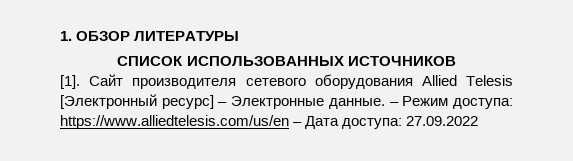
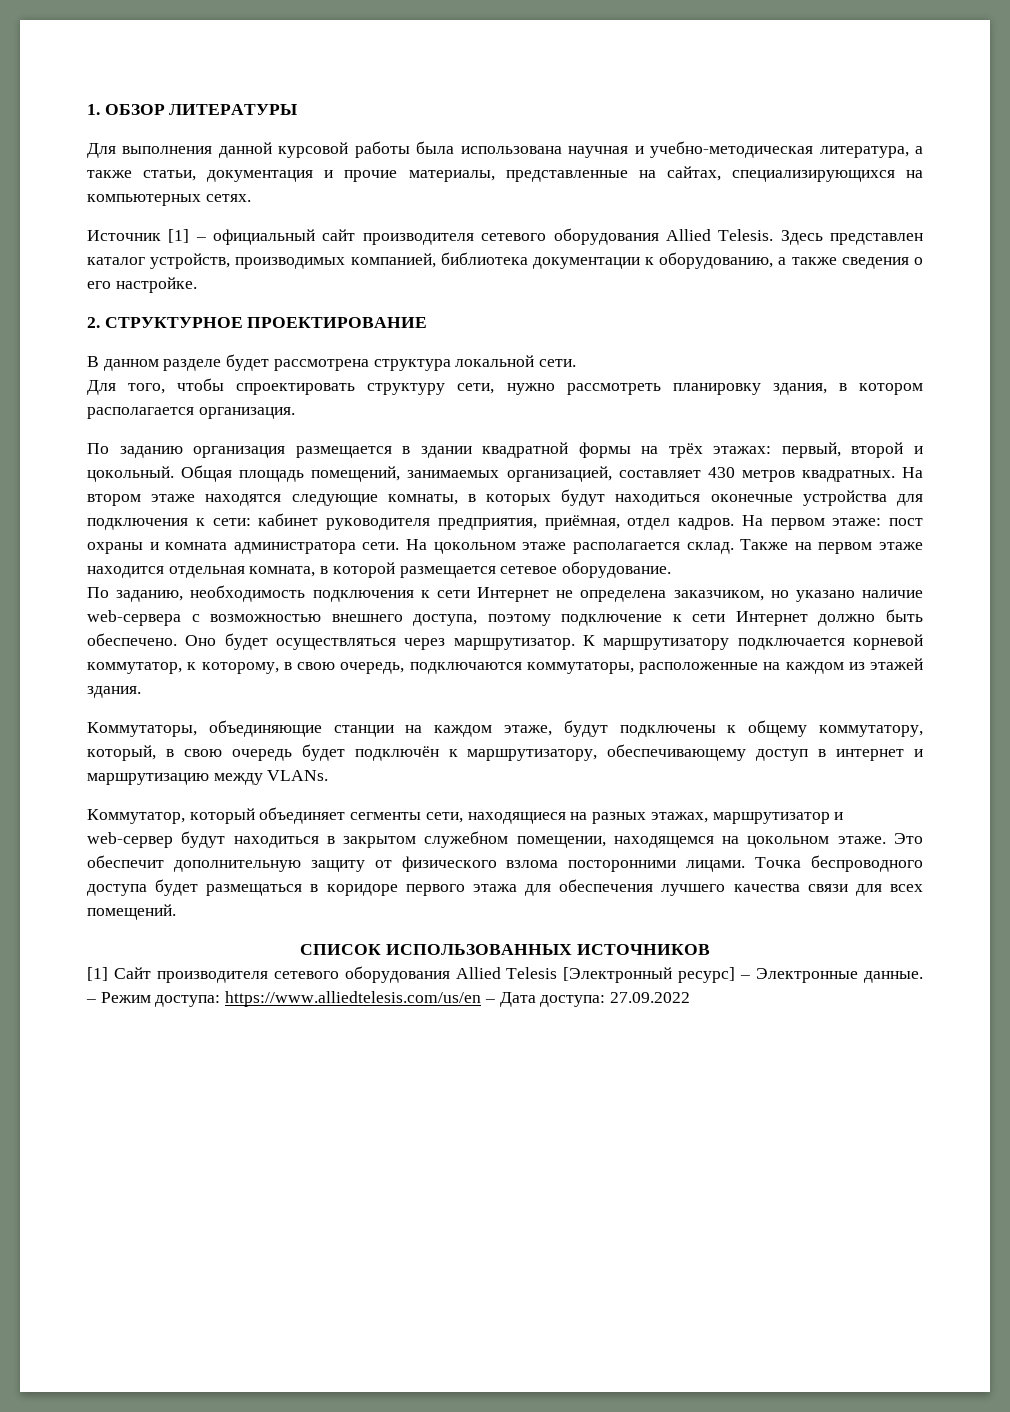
(240, 36) none -> [87,141,924,158] [87,166,924,182] [87,194,251,206] [87,228,923,245] [87,252,924,269] [87,277,197,293] [87,317,428,328] [87,354,577,371] [87,378,923,395] [87,407,295,419] [87,442,924,458] [87,465,924,482] [87,489,924,506] [87,513,923,530] [87,539,924,554] [87,561,672,578] [87,585,923,602] [87,609,923,626] [87,633,923,650] [87,658,923,674] [87,686,141,698] [87,720,923,737] [87,744,923,761] [87,770,329,785] [87,807,844,824] [87,831,923,848] [87,855,924,872] [87,879,924,896] [87,904,176,920] // Для выполнения данной курсовой работы была использована научная и учебно-методическая литература, а также статьи, документация и прочие материалы, представленные на сайтах, специализирующихся на компьютерных сетях. // Источник [1] – официальный сайт производителя сетевого оборудования Allied Telesis. Здесь представлен каталог устройств, производимых компанией, библиотека документации к оборудованию, а также сведения о его настройке. // 2. СТРУКТУРНОЕ ПРОЕКТИРОВАНИЕ // В данном разделе будет рассмотрена структура локальной сети. // Для того, чтобы спроектировать структуру сети, нужно рассмотреть планировку здания, в котором располагается организация. // По заданию организация размещается в здании квадратной формы на трёх этажах: первый, второй и цокольный. Общая площадь помещений, занимаемых организацией, составляет 430 метров квадратных. На втором этаже находятся следующие комнаты, в которых будут находиться оконечные устройства для подключения к сети: кабинет руководителя предприятия, приёмная, отдел кадров. На первом этаже: пост охраны и комната администратора сети. На цокольном этаже располагается склад. Также на первом этаже находится отдельная комната, в которой размещается сетевое оборудование. // По заданию, необходимость подключения к сети Интернет не определена заказчиком, но указано наличие web-сервера с возможностью внешнего доступа, поэтому подключение к сети Интернет должно быть обеспечено. Оно будет осуществляться через маршрутизатор. К маршрутизатору подключается корневой коммутатор, к которому, в свою очередь, подключаются коммутаторы, расположенные на каждом из этажей здания. // Коммутаторы, объединяющие станции на каждом этаже, будут подключены к общему коммутатору, который, в свою очередь будет подключён к маршрутизатору, обеспечивающему доступ в интернет и маршрутизацию между VLANs. // Коммутатор, который объединяет сегменты сети, находящиеся на разных этажах, маршрутизатор и web-сервер будут находиться в закрытом служебном помещении, находящемся на цокольном этаже. Это обеспечит дополнительную защиту от физического взлома посторонними лицами. Точка беспроводного доступа будет размещаться в коридоре первого этажа для обеспечения лучшего качества связи для всех помещений.
[60,75,80,89] [1]. -> [87,967,108,981] [1]

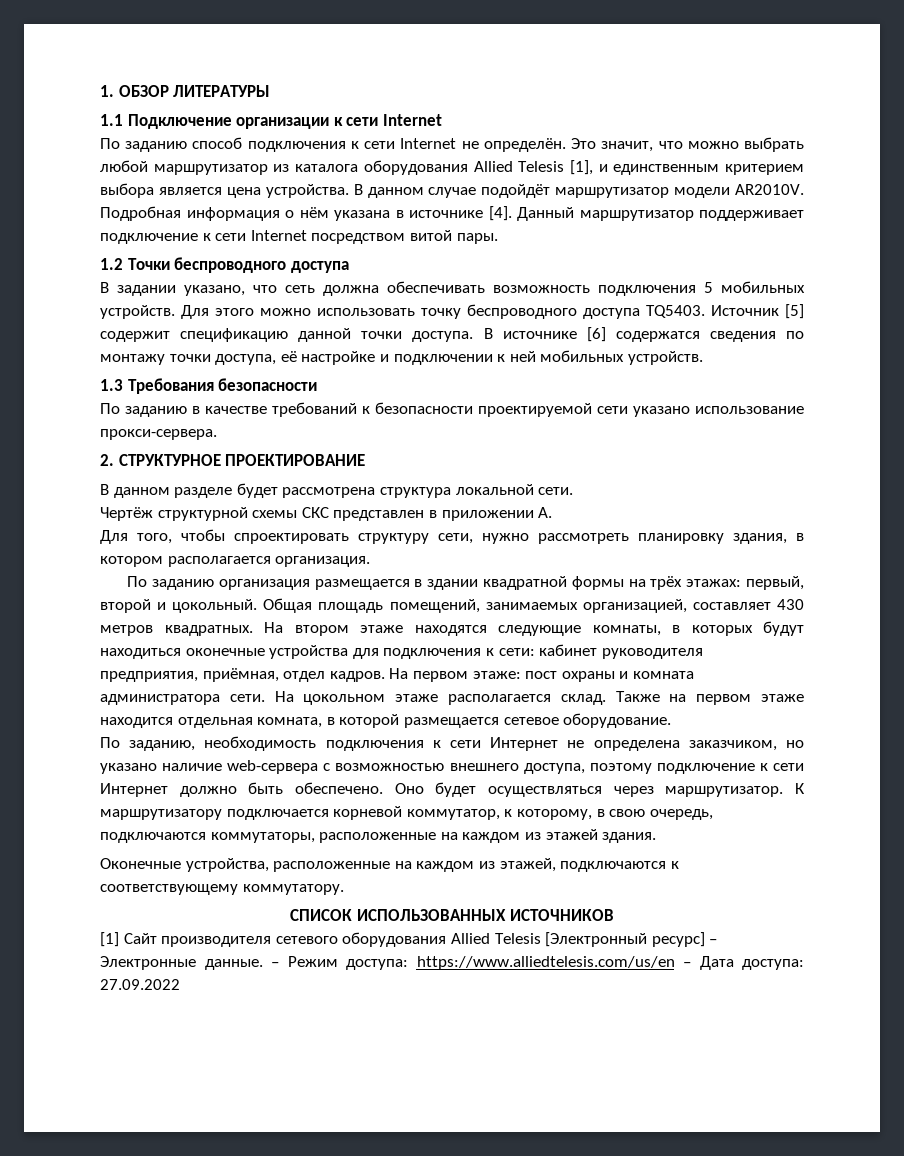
[87,141,924,158] [87,166,924,182] [87,194,251,206] [87,228,923,245] [87,252,924,269] [87,277,197,293] Для выполнения данной курсовой работы была использована научная и учебно-методическая литература, а также статьи, документация и прочие материалы, представленные на сайтах, специализирующихся на компьютерных сетях. // Источник [1] – официальный сайт производителя сетевого оборудования Allied Telesis. Здесь представлен каталог устройств, производимых компанией, библиотека документации к оборудованию, а также сведения о его настройке. -> [100,114,442,129] [100,137,804,152] [100,160,804,175] [100,183,804,198] [100,206,804,221] [100,230,498,244] [100,257,349,273] [100,281,805,296] [100,304,804,319] [100,327,805,342] [100,350,703,365] [100,378,318,394] [100,402,804,417] [100,429,217,440] 1.1 Подключение организации к сети Internet // По заданию способ подключения к сети Internet не определён. Это значит, что можно выбрать любой маршрутизатор из каталога оборудования Allied Telesis [1], и единственным критерием выбора является цена устройства. В данном случае подойдёт маршрутизатор модели AR2010V. Подробная информация о нём указана в источнике [4]. Данный маршрутизатор поддерживает подключение к сети Internet посредством витой пары. // 1.2 Точки беспроводного доступа // В задании указано, что сеть должна обеспечивать возможность подключения 5 мобильных устройств. Для этого можно использовать точку беспроводного доступа TQ5403. Источник [5] содержит спецификацию данной точки доступа. В источнике [6] содержатся сведения по монтажу точки доступа, её настройке и подключении к ней мобильных устройств. // 1.3 Требования безопасности // По заданию в качестве требований к безопасности проектируемой сети указано использование прокси-сервера.
(577, 363) none -> [100,507,553,521] // Чертёж структурной схемы СКС представлен в приложении А.
[87,720,923,737] [87,744,923,761] [87,770,329,785] [87,807,844,824] [87,831,923,848] [87,855,924,872] [87,879,924,896] [87,904,176,920] Коммутаторы, объединяющие станции на каждом этаже, будут подключены к общему коммутатору, который, в свою очередь будет подключён к маршрутизатору, обеспечивающему доступ в интернет и маршрутизацию между VLANs. // Коммутатор, который объединяет сегменты сети, находящиеся на разных этажах, маршрутизатор и web-сервер будут находиться в закрытом служебном помещении, находящемся на цокольном этаже. Это обеспечит дополнительную защиту от физического взлома посторонними лицами. Точка беспроводного доступа будет размещаться в коридоре первого этажа для обеспечения лучшего качества связи для всех помещений. -> [100,858,679,872] [100,884,344,895] Оконечные устройства, расположенные на каждом из этажей, подключаются к соответствующему коммутатору.

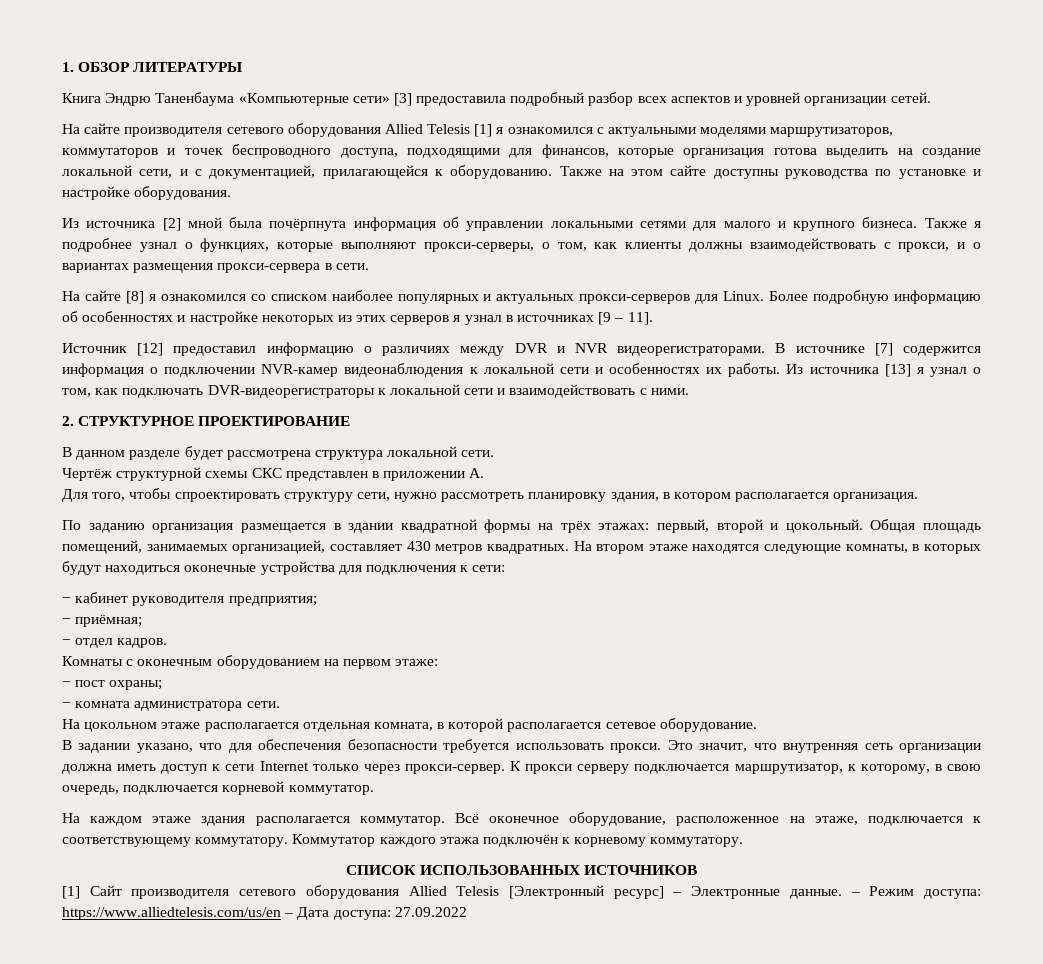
[100,114,442,129] [100,137,804,152] [100,160,804,175] [100,183,804,198] [100,206,804,221] [100,230,498,244] [100,257,349,273] [100,281,805,296] [100,304,804,319] [100,327,805,342] [100,350,703,365] [100,378,318,394] [100,402,804,417] [100,429,217,440] 1.1 Подключение организации к сети Internet // По заданию способ подключения к сети Internet не определён. Это значит, что можно выбрать любой маршрутизатор из каталога оборудования Allied Telesis [1], и единственным критерием выбора является цена устройства. В данном случае подойдёт маршрутизатор модели AR2010V. Подробная информация о нём указана в источнике [4]. Данный маршрутизатор поддерживает подключение к сети Internet посредством витой пары. // 1.2 Точки беспроводного доступа // В задании указано, что сеть должна обеспечивать возможность подключения 5 мобильных устройств. Для этого можно использовать точку беспроводного доступа TQ5403. Источник [5] содержит спецификацию данной точки доступа. В источнике [6] содержатся сведения по монтажу точки доступа, её настройке и подключении к ней мобильных устройств. // 1.3 Требования безопасности // По заданию в качестве требований к безопасности проектируемой сети указано использование прокси-сервера. -> [62,92,931,106] [62,123,894,137] [62,144,981,158] [62,165,981,179] [62,186,232,200] [62,217,981,231] [62,238,981,252] [62,263,369,273] [62,290,981,304] [62,311,653,325] [62,342,981,356] [62,363,982,377] [62,384,689,398] Книга Эндрю Таненбаума «Компьютерные сети» [3] предоставила подробный разбор всех аспектов и уровней организации сетей. // На сайте производителя сетевого оборудования Allied Telesis [1] я ознакомился с актуальными моделями маршрутизаторов, коммутаторов и точек беспроводного доступа, подходящими для финансов, которые организация готова выделить на создание локальной сети, и с документацией, прилагающейся к оборудованию. Также на этом сайте доступны руководства по установке и настройке оборудования. // Из источника [2] мной была почёрпнута информация об управлении локальными сетями для малого и крупного бизнеса. Также я подробнее узнал о функциях, которые выполняют прокси-серверы, о том, как клиенты должны взаимодействовать с прокси, и о вариантах размещения прокси-сервера в сети. // На сайте [8] я ознакомился со списком наиболее популярных и актуальных прокси-серверов для Linux. Более подробную информацию об особенностях и настройке некоторых из этих серверов я узнал в источниках [9 – 11]. // Источник [12] предоставил информацию о различиях между DVR и NVR видеорегистраторами. В источнике [7] содержится информация о подключении NVR-камер видеонаблюдения к локальной сети и особенностях их работы. Из источника [13] я узнал о том, как подключать DVR-видеорегистраторы к локальной сети и взаимодействовать с ними.
(535, 652) none -> [62,597,71,603] // −
[100,668,629,682] предприятия, приёмная, отдел кадров. На первом этаже: пост охраны и -> [228,596,317,606] [62,615,143,627] [62,638,168,648] [62,655,439,669] [62,680,163,690] [62,702,71,708] предприятия; // − приёмная; // − отдел кадров. // Комнаты с оконечным оборудованием на первом этаже: // − пост охраны; // −
(265, 698) none -> (280, 704) //
[560,691,804,705] [100,717,173,728] склад. Также на первом этаже находится -> (299, 727) none
[403,717,499,728] размещается -> [507,722,602,732] располагается
[100,736,804,751] [100,760,805,774] [100,782,805,797] [100,806,500,820] По заданию, необходимость подключения к сети Интернет не определена заказчиком, но указано наличие web-сервера с возможностью внешнего доступа, поэтому подключение к сети Интернет должно быть обеспечено. Оно будет осуществляться через маршрутизатор. К маршрутизатору подключается корневой коммутатор, -> [62,739,982,753] [62,761,843,774] В задании указано, что для обеспечения безопасности требуется использовать прокси. Это значит, что внутренняя сеть организации должна иметь доступ к сети Internet только через прокси-сервер. К прокси серверу подключается маршрутизатор,
[100,829,657,843] [100,858,679,872] [100,884,238,895] подключаются коммутаторы, расположенные на каждом из этажей здания. // Оконечные устройства, расположенные на каждом из этажей, подключаются к соответствующему -> [123,781,374,795] [62,812,982,826] [62,834,647,847] подключается корневой коммутатор. // На каждом этаже здания располагается коммутатор. Всё оконечное оборудование, расположенное на этаже, подключается к соответствующему коммутатору. Коммутатор каждого этажа подключён к корневому

